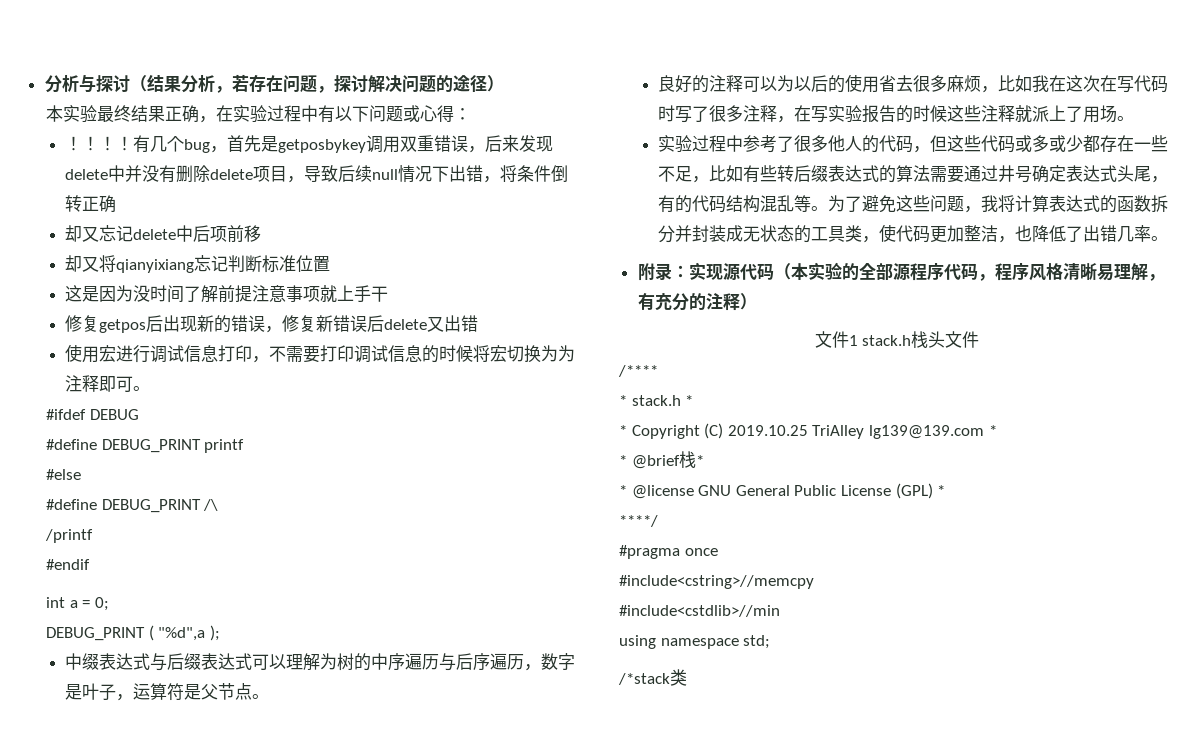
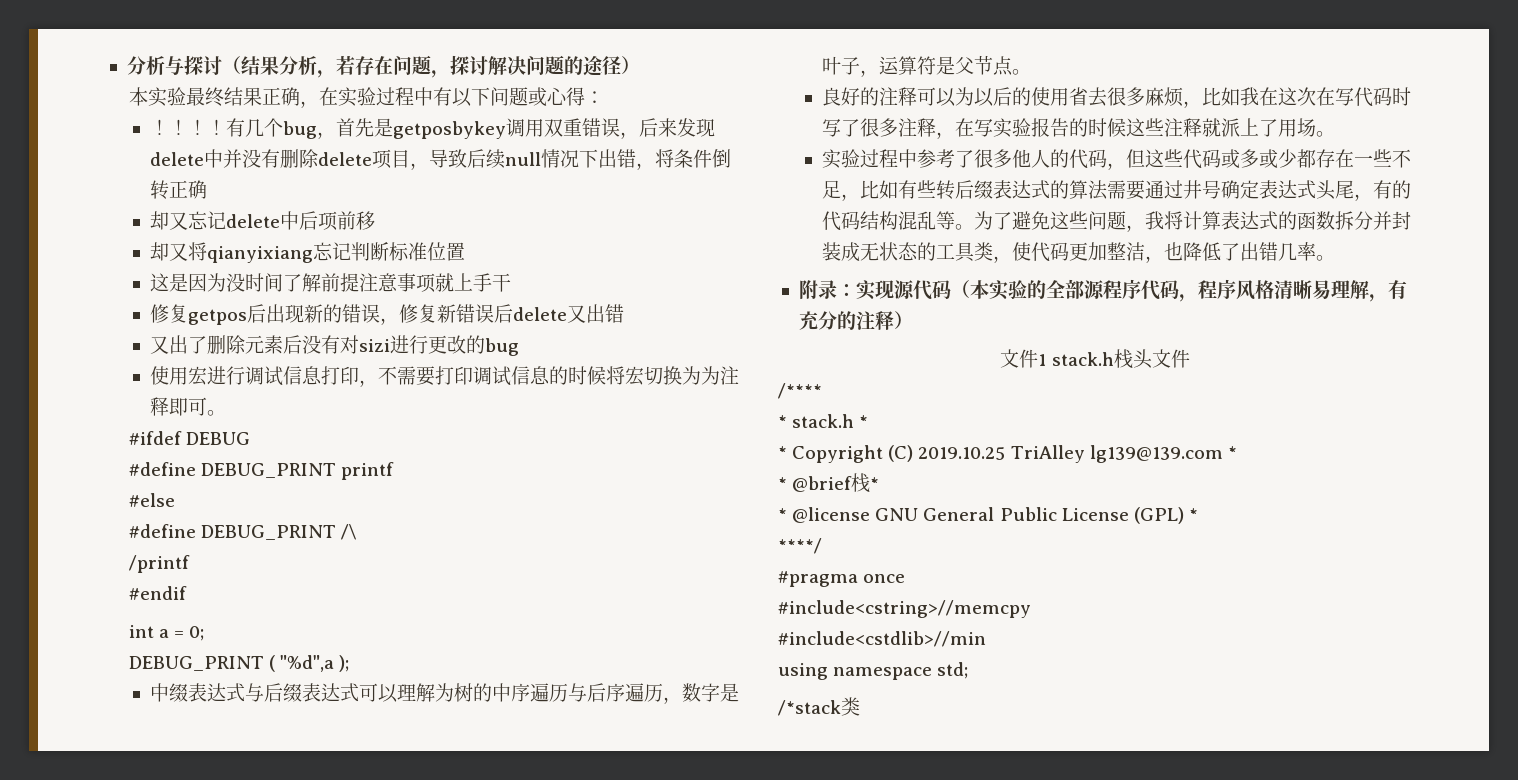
(478, 323) none -> [149,335,519,356] // 又出了删除元素后没有对sizi进行更改的bug

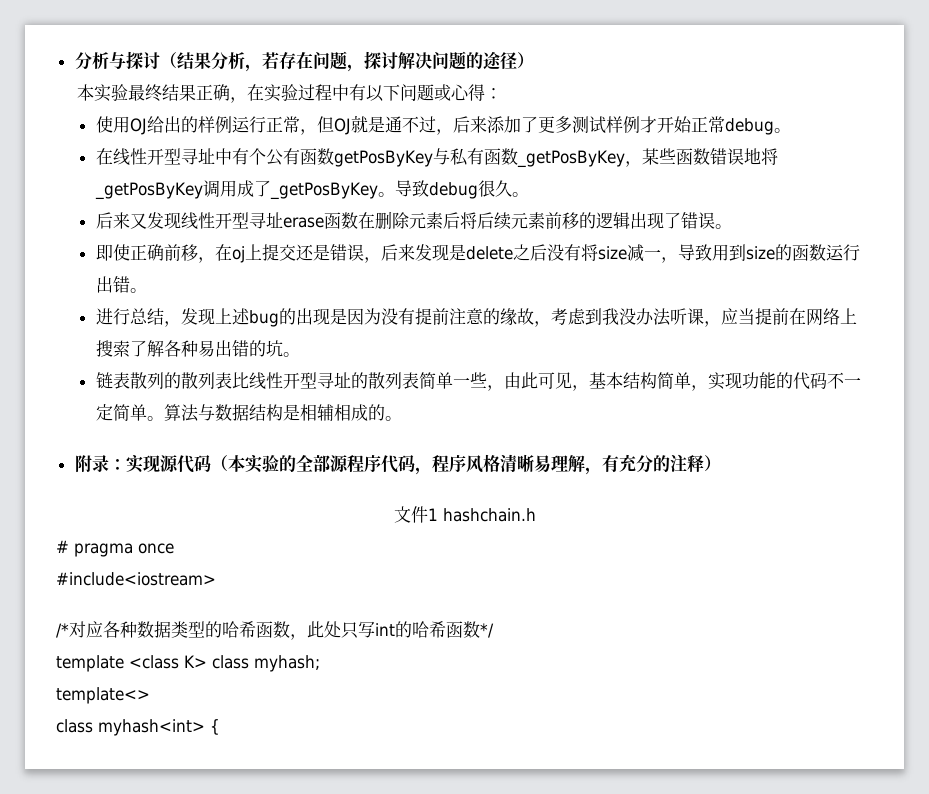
[149,118,715,139] [149,149,731,170] [149,180,207,200] [149,211,375,231] [149,242,465,263] [149,273,511,293] [149,304,624,325] [149,335,519,356] [149,366,739,387] [149,397,226,416] [128,431,250,445] [128,462,395,480] [128,493,175,507] [128,524,358,540] [128,555,190,573] [128,586,187,600] [128,625,205,641] [128,655,350,672] [149,683,739,704] [821,55,1031,77] [821,87,1411,108] [821,118,1335,139] [821,149,1411,170] [821,180,1411,201] [821,211,1411,232] [821,242,1316,263] ！！！！有几个bug，首先是getposbykey调用双重错误，后来发现delete中并没有删除delete项目，导致后续null情况下出错，将条件倒转正确 // 却又忘记delete中后项前移 // 却又将qianyixiang忘记判断标准位置 // 这是因为没时间了解前提注意事项就上手干 // 修复getpos后出现新的错误，修复新错误后delete又出错 // 又出了删除元素后没有对sizi进行更改的bug // 使用宏进行调试信息打印，不需要打印调试信息的时候将宏切换为为注释即可。 // #ifdef DEBUG // #define DEBUG_PRINT printf // #else // #define DEBUG_PRINT /\ // /printf // #endif // int a = 0; // DEBUG_PRINT ( "%d",a ); // 中缀表达式与后缀表达式可以理解为树的中序遍历与后序遍历，数字是叶子，运算符是父节点。 // 良好的注释可以为以后的使用省去很多麻烦，比如我在这次在写代码时写了很多注释，在写实验报告的时候这些注释就派上了用场。 // 实验过程中参考了很多他人的代码，但这些代码或多或少都存在一些不足，比如有些转后缀表达式的算法需要通过井号确定表达式头尾，有的代码结构混乱等。为了避免这些问题，我将计算表达式的函数拆分并封装成无状态的工具类，使代码更加整洁，也降低了出错几率 -> [95,115,791,135] [95,148,778,168] [94,180,529,200] [95,211,732,230] [95,244,860,263] [95,276,147,293] [95,308,857,327] [95,340,300,357] [95,372,861,391] [95,404,385,422] 使用OJ给出的样例运行正常，但OJ就是通不过，后来添加了更多测试样例才开始正常debug。 // 在线性开型寻址中有个公有函数getPosByKey与私有函数_getPosByKey，某些函数错误地将_getPosByKey调用成了_getPosByKey。导致debug很久。 // 后来又发现线性开型寻址erase函数在删除元素后将后续元素前移的逻辑出现了错误。 // 即使正确前移，在oj上提交还是错误，后来发现是delete之后没有将size减一，导致用到size的函数运行出错。 // 进行总结，发现上述bug的出现是因为没有提前注意的缘故，考虑到我没办法听课，应当提前在网络上搜索了解各种易出错的坑。 // 链表散列的散列表比线性开型寻址的散列表简单一些，由此可见，基本结构简单，实现功能的代码不一定简单。算法与数据结构是相辅相成的
[1051,349,1190,369] [778,383,822,399] [778,414,869,428] [778,445,1237,463] [778,473,880,493] [778,507,1198,524] [778,538,822,554] [778,571,906,587] [778,600,1031,618] [778,631,986,647] [778,662,969,680] [778,697,860,716] stack.h栈头文件 // /**** // * stack.h * // * Copyright (C) 2019.10.25 TriAlley lg139@139.com * // * @brief栈* // * @license GNU General Public License (GPL) * // ****/ // #pragma once // #include<cstring>//memcpy // #include<cstdlib>//min // using namespace std; // /*stack类 -> [442,508,536,522] [56,540,174,557] [56,572,216,586] [56,621,494,640] [56,655,320,672] [56,687,150,704] [56,719,220,736] hashchain.h // # pragma once // #include<iostream> // /*对应各种数据类型的哈希函数，此处只写int的哈希函数*/ // template <class K> class myhash; // template<> // class myhash<int> {

